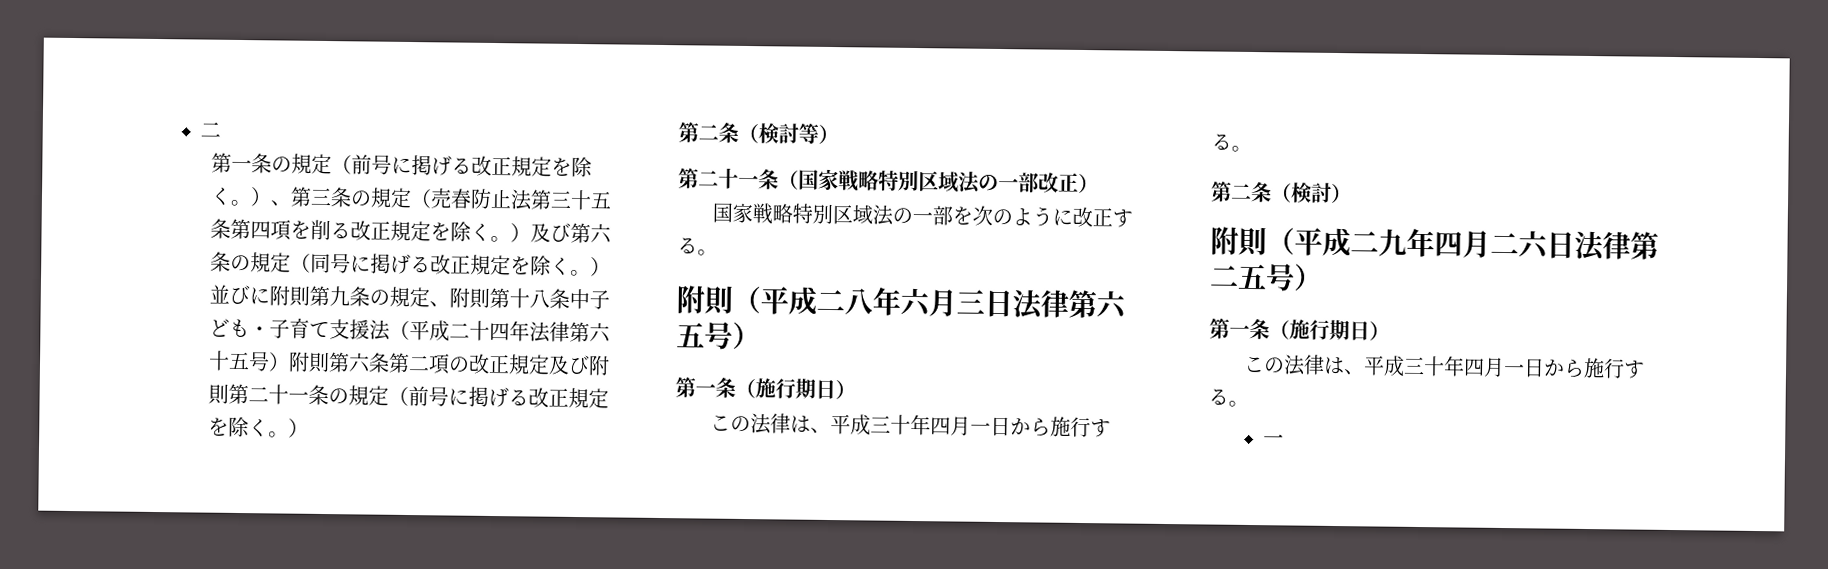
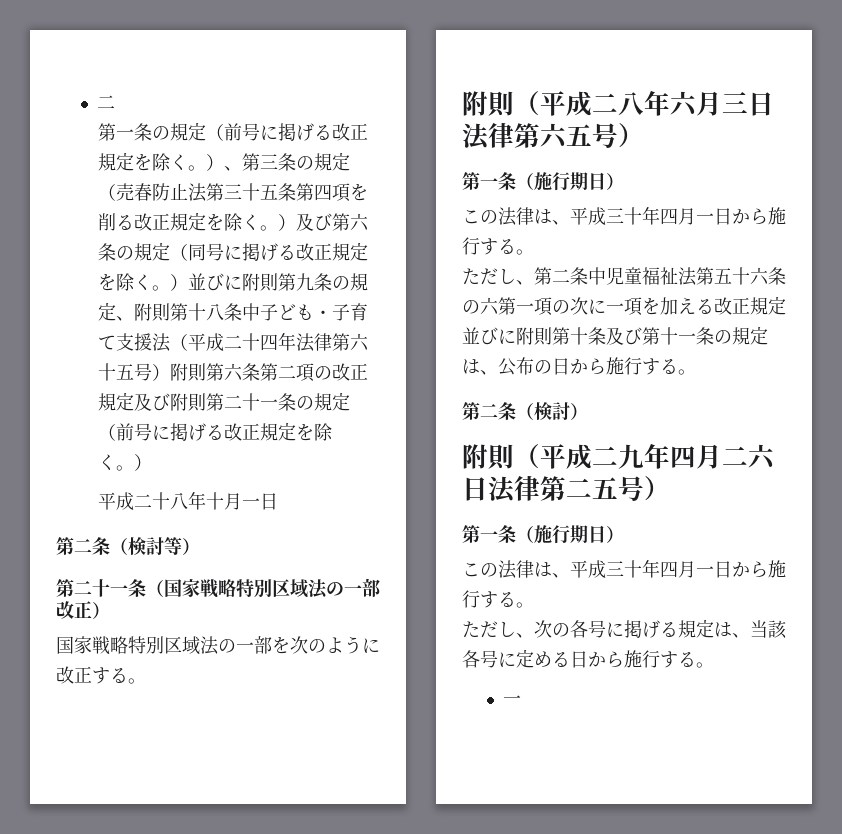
(309, 428) none -> [98,491,279,510] // 平成二十八年十月一日
(1252, 148) none -> [462,267,786,286] [462,296,786,316] [462,326,768,346] [462,357,696,376] // ただし、第二条中児童福祉法第五十六条の六第一項の次に一項を加える改正規定並びに附則第十条及び第十一条の規定は、公布の日から施行する。
(1249, 403) none -> [462,619,787,639] [462,649,714,668] // ただし、次の各号に掲げる規定は、当該各号に定める日から施行する。

